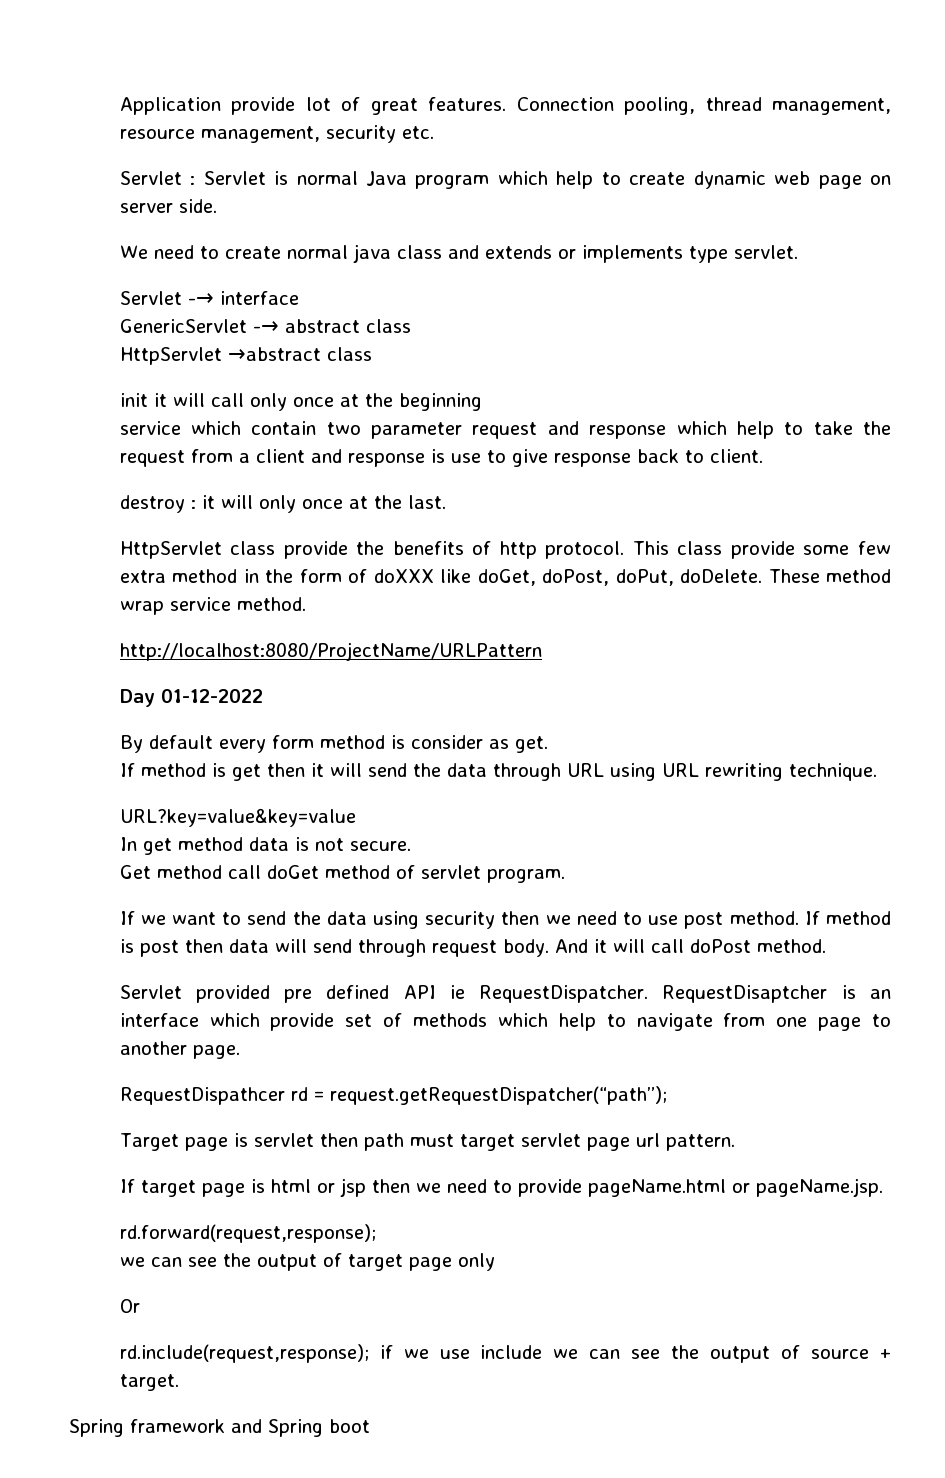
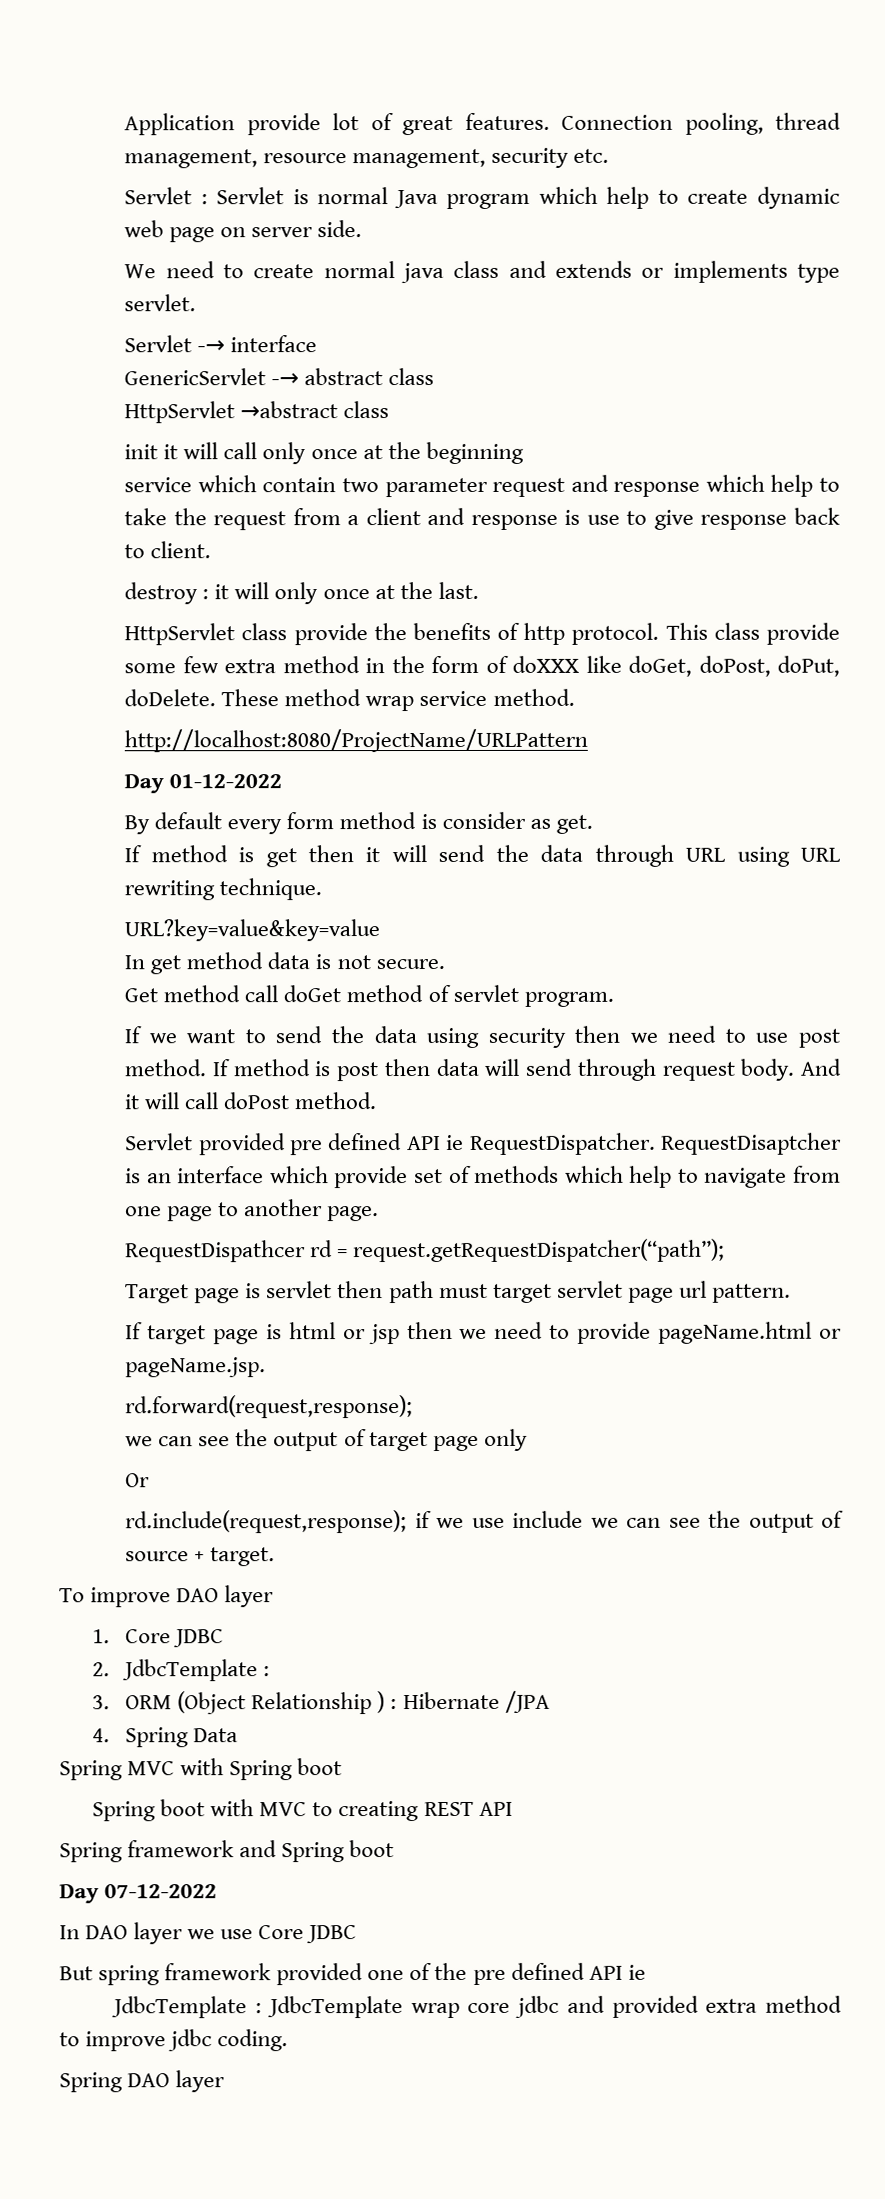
(179, 1382) none -> [59,1585,275,1608] [92,1629,225,1648] [92,1659,271,1682] [92,1690,550,1715] [92,1727,239,1748] [59,1758,343,1781] [92,1799,513,1822] // To improve DAO layer // 1. Core JDBC // 2. JdbcTemplate : // 3. ORM (Object Relationship ) : Hibernate /JPA // 4. Spring Data // Spring MVC with Spring boot // Spring boot with MVC to creating REST API
(370, 1426) none -> [59,1884,218,1904] [59,1922,358,1945] [59,1962,646,1986] [111,1995,843,2019] [59,2029,289,2052] [59,2070,226,2093] // Day 07-12-2022 // In DAO layer we use Core JDBC // But spring framework provided one of the pre defined API ie // JdbcTemplate : JdbcTemplate wrap core jdbc and provided extra method to improve jdbc coding. // Spring DAO layer

